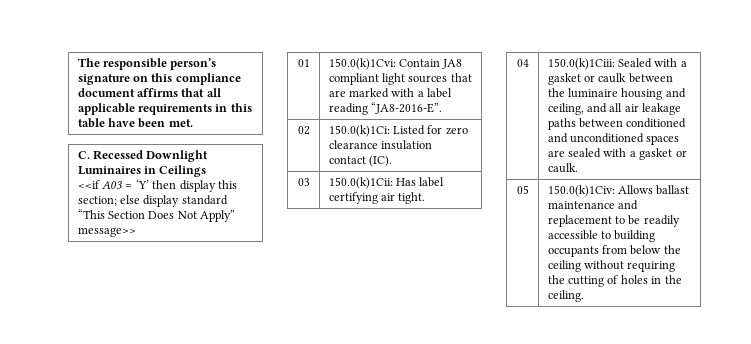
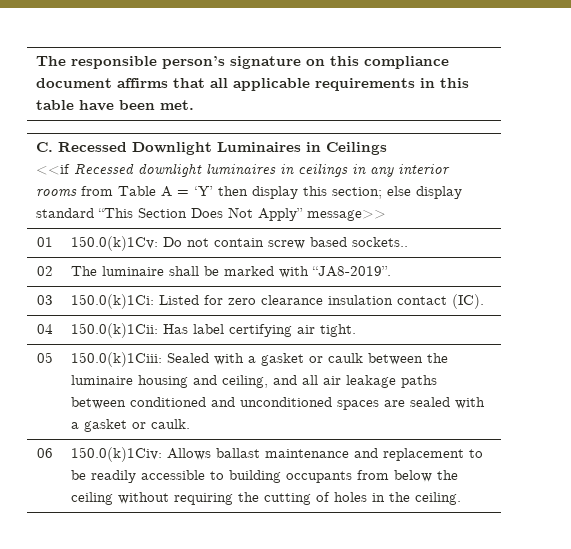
[102,181,123,189] A03 -> [74,163,451,177] [36,186,173,197] Recessed downlight luminaires in ceilings in any interior rooms from Table A
[328,58,463,70] [328,73,472,85] [328,88,453,98] [328,102,443,115] [297,126,310,135] 150.0(k)1Cvi: Contain JA8 compliant light sources that are marked with a label reading “JA8-2016-E”. // 02 -> [71,236,409,251] [37,266,53,276] [71,266,392,278] [37,295,53,305] 150.0(k)1Cv: Do not contain screw based sockets.. // 02 | The luminaire shall be marked with “JA8-2019”. // 03
[297,178,310,186] 03 -> [37,324,53,334] 04
[516,59,529,67] 04 -> [37,352,53,363] 05
[516,185,529,194] 05 -> [37,448,53,458] 06

